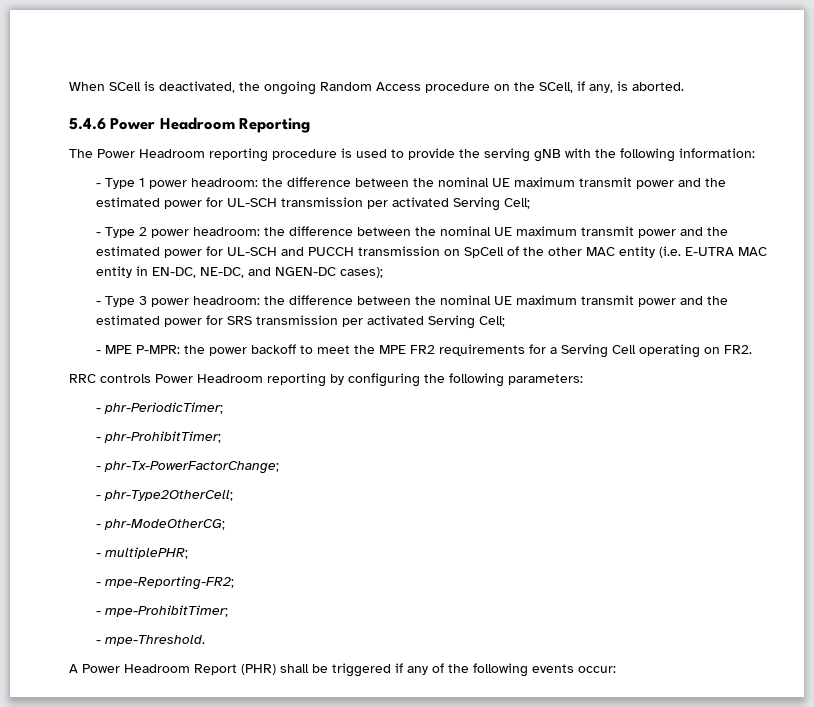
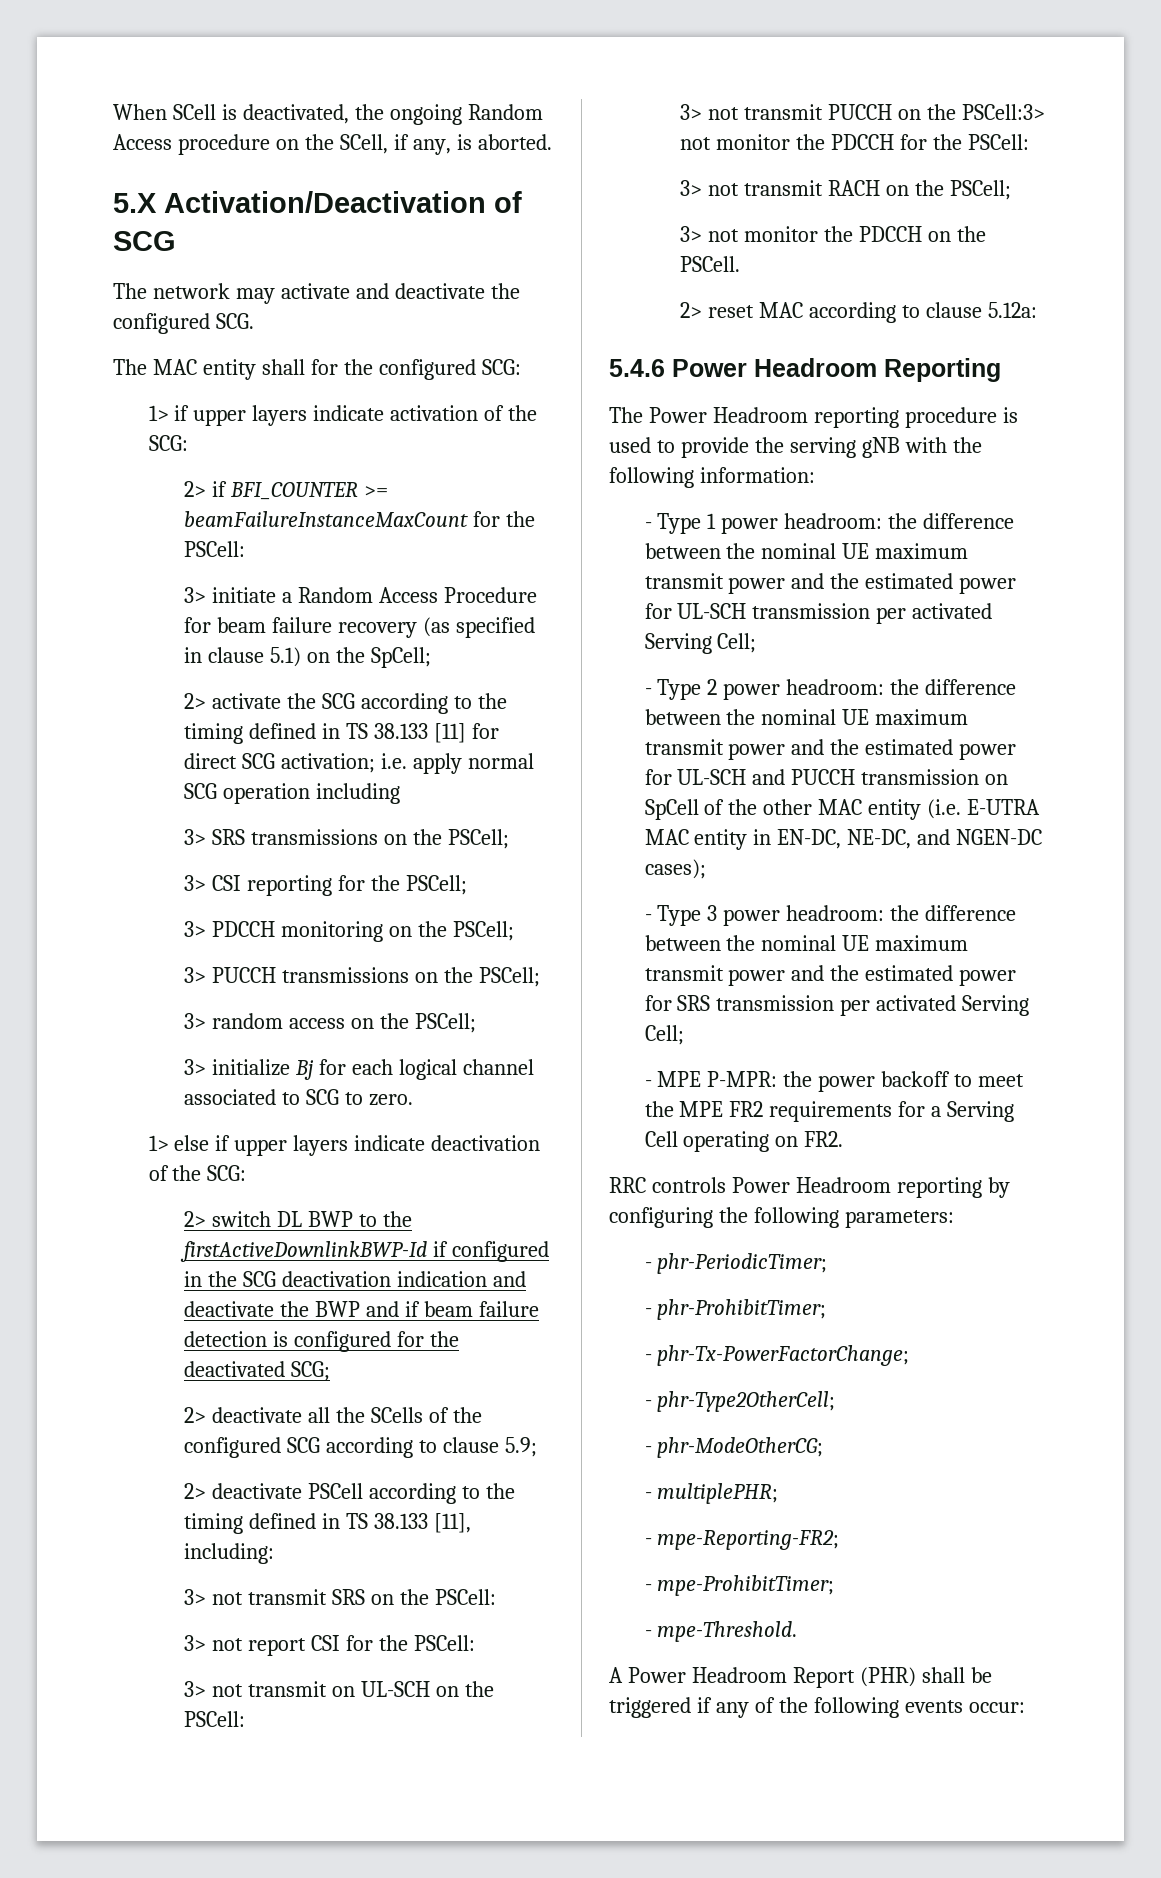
(684, 86) none -> [113,191,522,213] [113,231,176,251] [113,283,520,304] [113,313,254,334] [113,359,521,380] [148,405,538,426] [148,435,188,451] [184,481,388,500] [184,511,535,527] [184,541,246,557] [184,587,537,603] [184,617,535,638] [184,647,431,668] [184,693,507,714] [184,723,499,744] [184,753,534,774] [184,783,400,804] [184,829,509,849] [184,875,467,896] [184,921,514,942] [184,967,540,987] [184,1013,476,1033] [184,1059,534,1080] [184,1089,413,1106] [148,1135,541,1156] [148,1165,247,1181] [184,1211,412,1227] [180,1241,549,1262] [184,1271,526,1287] [184,1301,539,1317] [184,1331,459,1352] [184,1361,331,1381] [184,1407,482,1423] [184,1437,537,1458] [184,1483,515,1504] [184,1513,471,1534] [184,1543,275,1564] [184,1589,496,1605] [184,1635,475,1656] [184,1681,494,1697] [184,1711,246,1727] [680,104,1045,120] [680,134,1029,150] [680,180,1011,200] [680,226,986,242] [680,256,741,272] [680,302,1037,323] // 5.X Activation/Deactivation of SCG // The network may activate and deactivate the configured SCG. // The MAC entity shall for the configured SCG: // 1> if upper layers indicate activation of the SCG: // 2> if BFI_COUNTER >= beamFailureInstanceMaxCount for the PSCell: // 3> initiate a Random Access Procedure for beam failure recovery (as specified in clause 5.1) on the SpCell; // 2> activate the SCG according to the timing defined in TS 38.133 [11] for direct SCG activation; i.e. apply normal SCG operation including // 3> SRS transmissions on the PSCell; // 3> CSI reporting for the PSCell; // 3> PDCCH monitoring on the PSCell; // 3> PUCCH transmissions on the PSCell; // 3> random access on the PSCell; // 3> initialize Bj for each logical channel associated to SCG to zero. // 1> else if upper layers indicate deactivation of the SCG: // 2> switch DL BWP to the firstActiveDownlinkBWP-Id if configured in the SCG deactivation indication and deactivate the BWP and if beam failure detection is configured for the deactivated SCG; // 2> deactivate all the SCells of the configured SCG according to clause 5.9; // 2> deactivate PSCell according to the timing defined in TS 38.133 [11], including: // 3> not transmit SRS on the PSCell: // 3> not report CSI for the PSCell: // 3> not transmit on UL-SCH on the PSCell: // 3> not transmit PUCCH on the PSCell:3> not monitor the PDCCH for the PSCell: // 3> not transmit RACH on the PSCell; // 3> not monitor the PDCCH on the PSCell. // 2> reset MAC according to clause 5.12a:

